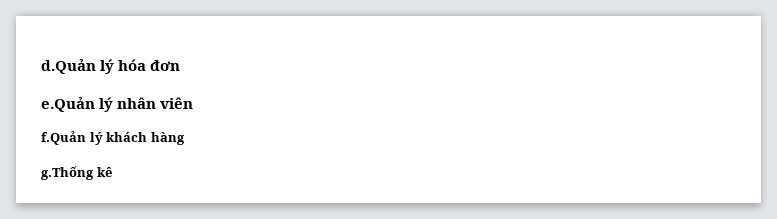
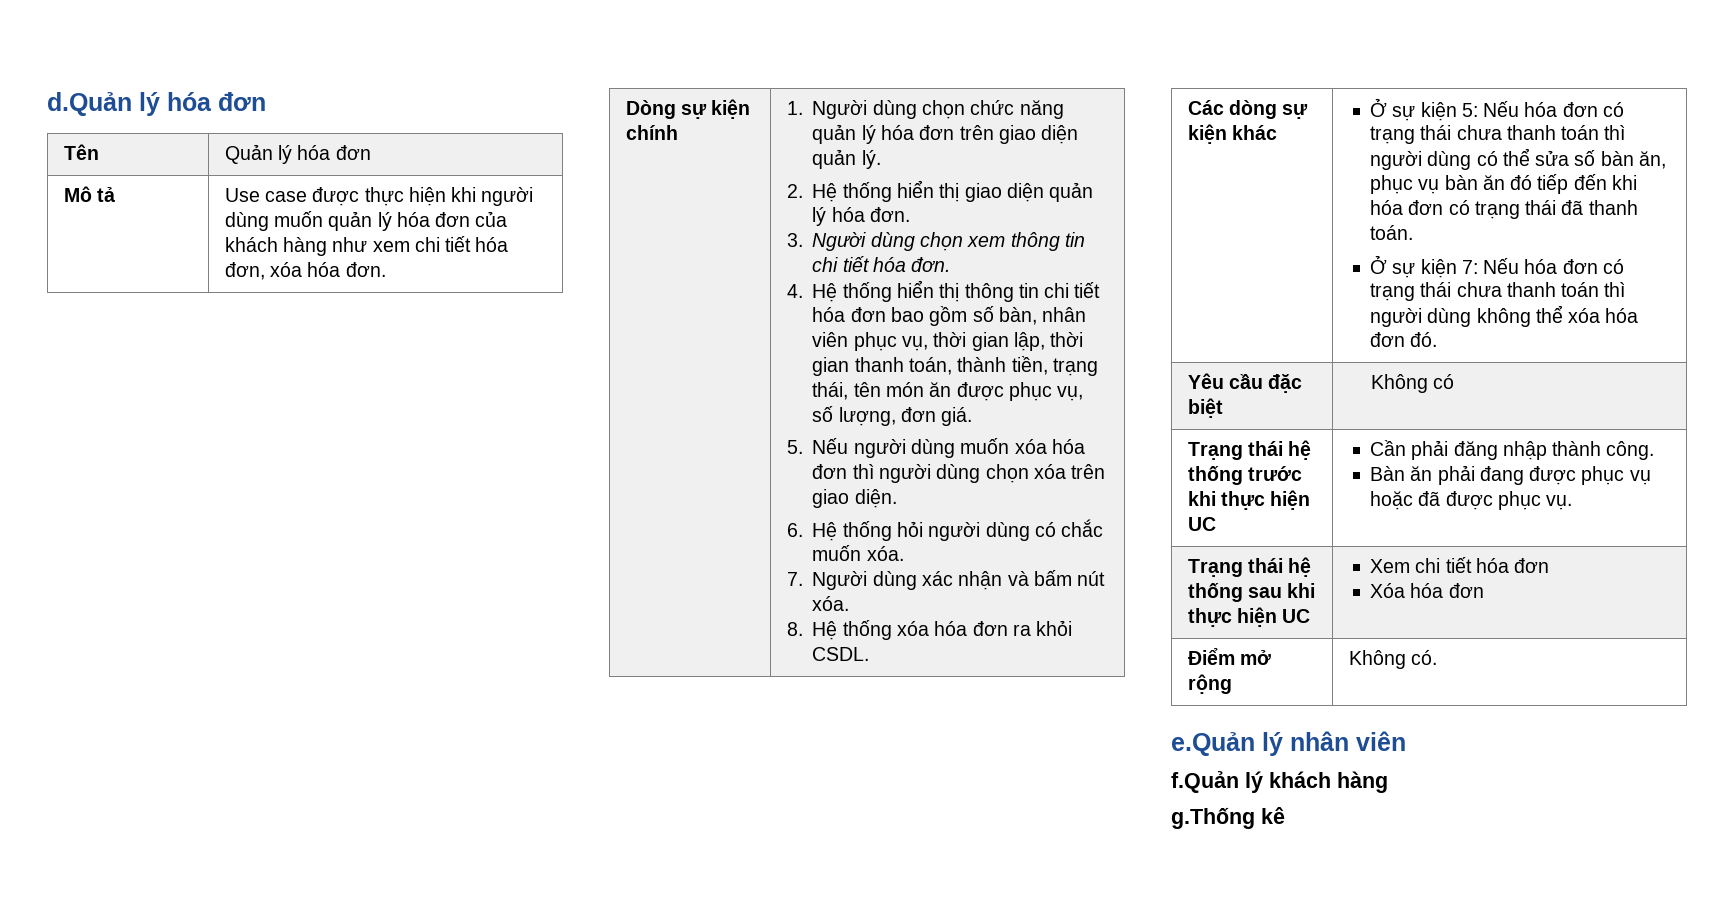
(181, 65) none -> [63,144,99,160] [224,144,371,164] [63,186,115,202] [224,187,534,206] [224,211,508,231] [224,236,509,256] [224,262,386,280] [625,99,751,119] [625,125,678,140] [786,100,1064,119] [812,124,1079,144] [812,149,881,169] [786,180,1094,202] [812,207,910,226] [786,232,1085,251] [812,256,951,272] [786,280,1101,302] [812,306,1087,326] [812,332,1084,351] [812,356,1098,376] [812,382,1084,401] [812,406,973,426] [786,438,1085,458] [812,464,1106,483] [812,489,897,508] [786,519,1104,541] [812,545,904,561] [786,570,1106,590] [812,596,850,611] [786,620,1073,640] [812,647,870,661] [1187,100,1309,119] [1187,124,1277,144] [1370,98,1625,121] [1370,125,1626,144] [1370,148,1667,170] [1370,174,1638,194] [1370,200,1638,219] [1370,225,1414,240] [1370,255,1625,278] [1370,282,1626,301] [1370,305,1639,327] [1370,332,1438,347] [1187,373,1303,393] [1187,398,1223,418] [1370,374,1455,393] [1187,440,1312,460] [1187,466,1302,485] [1187,490,1311,510] [1187,517,1216,531] [1370,440,1655,460] [1370,465,1651,485] [1370,491,1573,510] [1187,557,1312,577] [1187,583,1316,602] [1187,607,1311,627] [1370,557,1550,573] [1370,583,1484,598] [1187,648,1271,665] [1187,674,1232,694] [1348,650,1437,669] // Tên | Quản lý hóa đơn // Mô tả | Use case được thực hiện khi người dùng muốn quản lý hóa đơn của khách hàng như xem chi tiết hóa đơn, xóa hóa đơn. // Dòng sự kiện chính | 1. Người dùng chọn chức năng quản lý hóa đơn trên giao diện quản lý. // 2. Hệ thống hiển thị giao diện quản lý hóa đơn. // 3. Người dùng chọn xem thông tin chi tiết hóa đơn. // 4. Hệ thống hiển thị thông tin chi tiết hóa đơn bao gồm số bàn, nhân viên phục vụ, thời gian lập, thời gian thanh toán, thành tiền, trạng thái, tên món ăn được phục vụ, số lượng, đơn giá. // 5. Nếu người dùng muốn xóa hóa đơn thì người dùng chọn xóa trên giao diện. // 6. Hệ thống hỏi người dùng có chắc muốn xóa. // 7. Người dùng xác nhận và bấm nút xóa. // 8. Hệ thống xóa hóa đơn ra khỏi CSDL. // Các dòng sự kiện khác | Ở sự kiện 5: Nếu hóa đơn có trạng thái chưa thanh toán thì người dùng có thể sửa số bàn ăn, phục vụ bàn ăn đó tiếp đến khi hóa đơn có trạng thái đã thanh toán. // Ở sự kiện 7: Nếu hóa đơn có trạng thái chưa thanh toán thì người dùng không thể xóa hóa đơn đó. // Yêu cầu đặc biệt | Không có // Trạng thái hệ thống trước khi thực hiện UC | Cần phải đăng nhập thành công. // Bàn ăn phải đang được phục vụ hoặc đã được phục vụ. // Trạng thái hệ thống sau khi thực hiện UC | Xem chi tiết hóa đơn // Xóa hóa đơn // Điểm mở rộng | Không có.

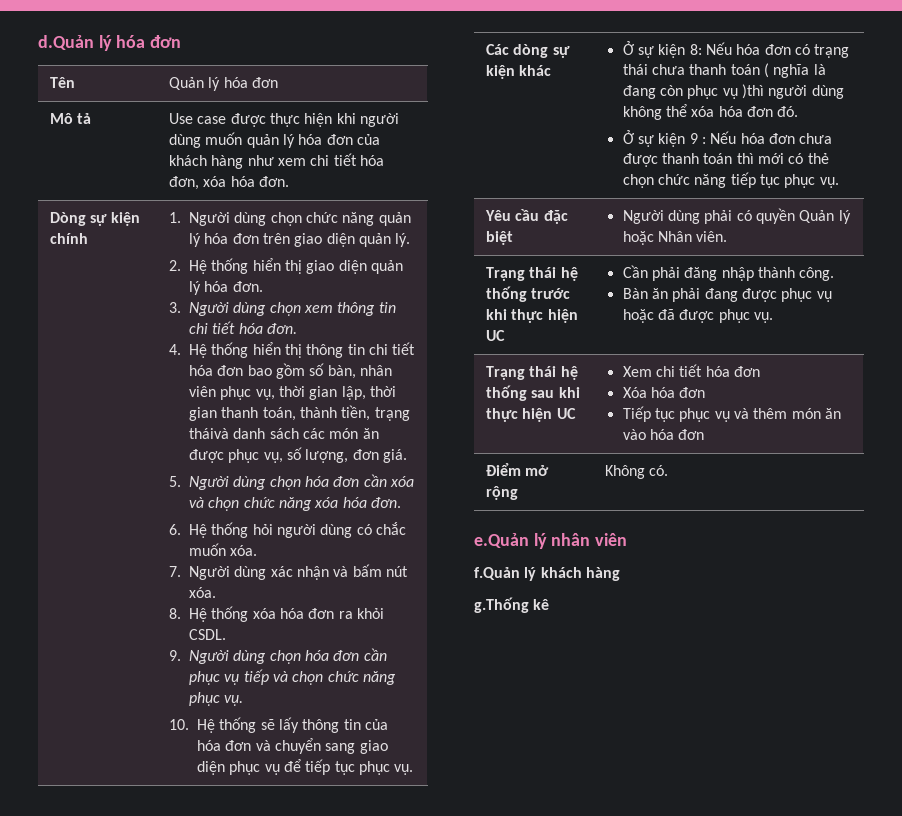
[812,382,881,400] thái, tên -> [188,428,325,439] tháivà danh sách các
[812,438,1085,458] [812,464,1106,483] [812,489,897,508] Nếu người dùng muốn xóa hóa đơn thì người dùng chọn xóa trên giao diện. -> [188,474,414,490] [188,497,401,511] Người dùng chọn hóa đơn cần xóa và chọn chức năng xóa hóa đơn.
(870, 654) none -> [168,648,387,664] [188,669,396,685] [188,692,244,706] [168,717,388,733] [196,738,388,754] [196,759,414,775] // 9. Người dùng chọn hóa đơn cần phục vụ tiếp và chọn chức năng phục vụ. // 10. Hệ thống sẽ lấy thông tin của hóa đơn và chuyển sang giao diện phục vụ để tiếp tục phục vụ.
[1461,101,1625,117] [1370,125,1626,144] [1370,148,1667,170] [1370,174,1638,194] [1370,200,1638,219] [1370,225,1414,240] [1370,255,1625,278] [1370,282,1626,301] 5: Nếu hóa đơn có trạng thái chưa thanh toán thì người dùng có thể sửa số bàn ăn, phục vụ bàn ăn đó tiếp đến khi hóa đơn có trạng thái đã thanh toán. // Ở sự kiện 7: Nếu hóa đơn có trạng thái chưa thanh toán thì -> [689,42,850,58] [622,63,826,78] [622,84,764,99] 8: Nếu hóa đơn có trạng thái chưa thanh toán ( nghĩa là đang còn phục vụ )thì
[1187,373,1303,393] [1187,398,1223,418] [1370,374,1455,393] // Yêu cầu đặc biệt | Không có -> [622,130,833,147] [622,153,829,167] [622,172,839,188] [484,209,568,224] [485,231,513,245] [622,208,851,224] [622,231,728,245] // Ở sự kiện 9 : Nếu hóa đơn chưa được thanh toán thì mới có thẻ chọn chức năng tiếp tục phục vụ. // Yêu cầu đặc biệt | Người dùng phải có quyền Quản lý hoặc Nhân viên.
(1484, 590) none -> [622,406,841,422] [622,429,705,440] // Tiếp tục phục vụ và thêm món ăn vào hóa đơn

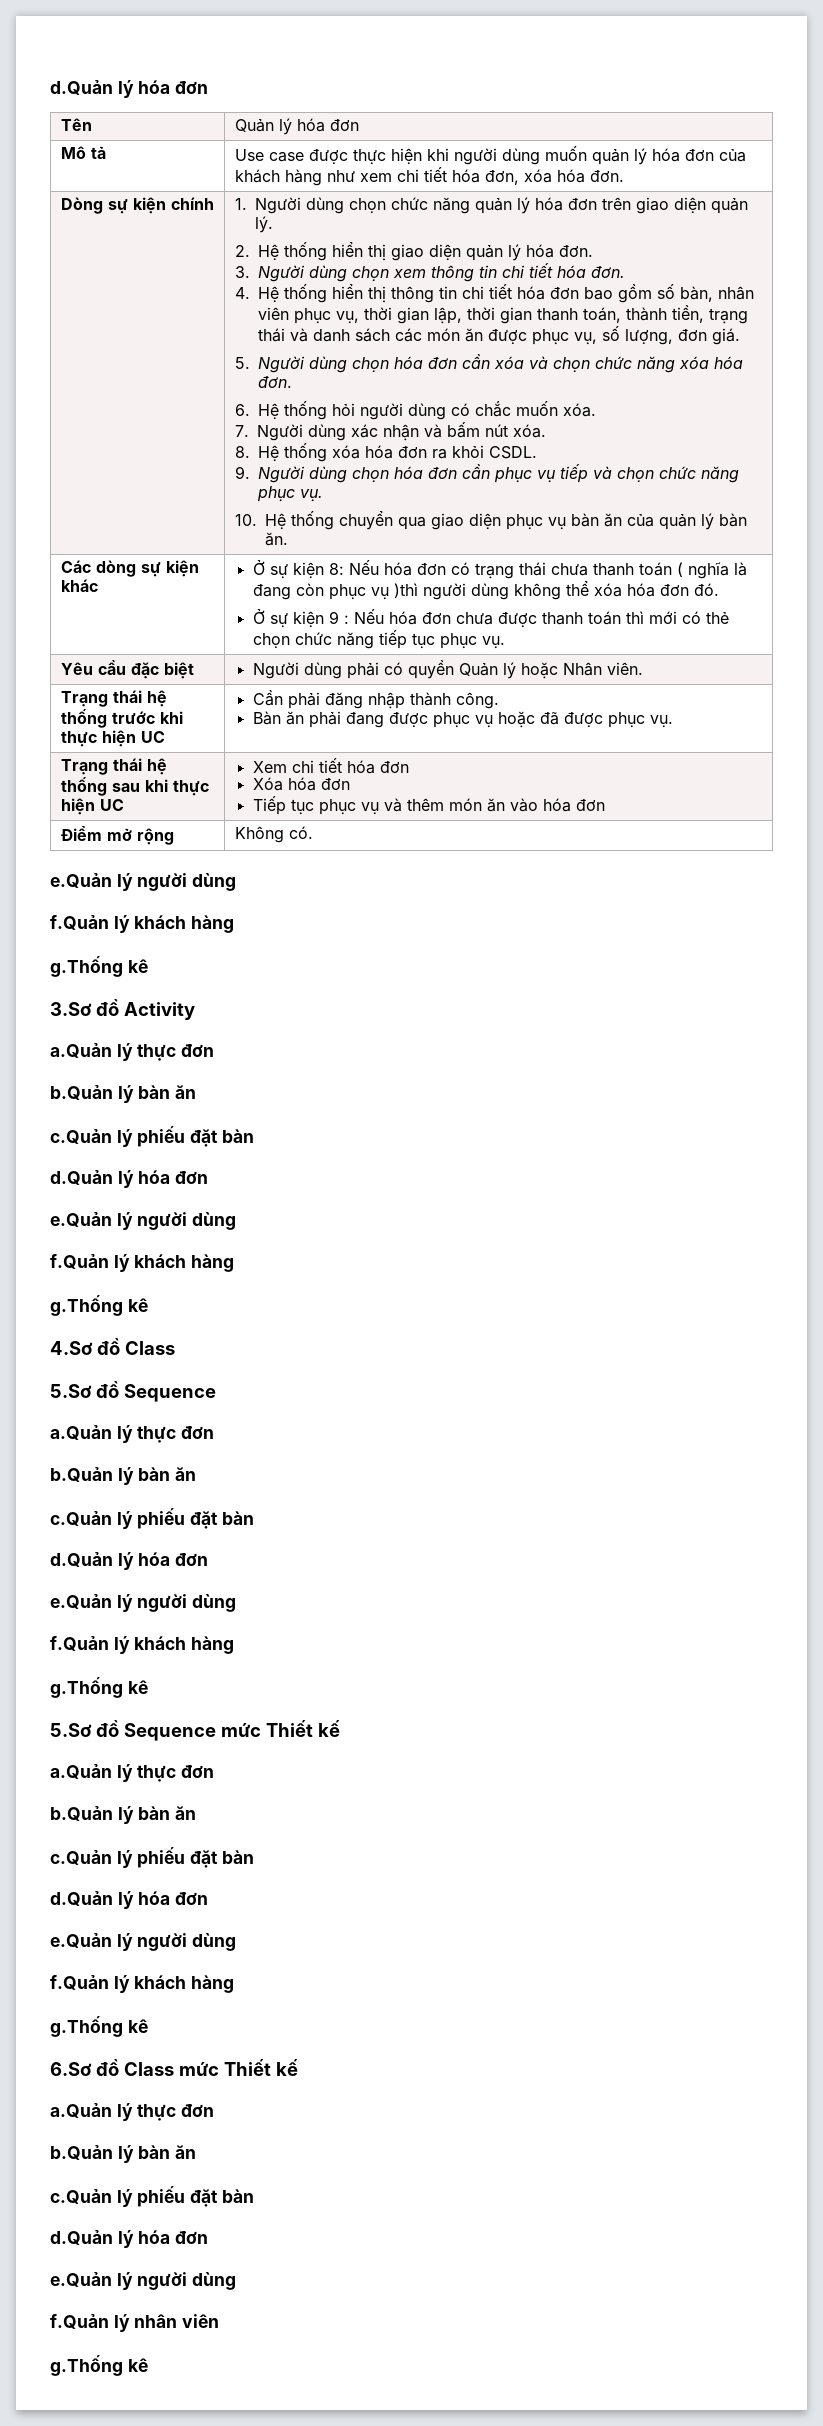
[188,428,229,439] tháivà -> [257,328,308,342] thái và
[260,717,388,733] [196,738,388,754] [196,759,414,775] sẽ lấy thông tin của hóa đơn và chuyển sang giao diện phục vụ để tiếp tục phục vụ. -> [338,511,747,530] [264,532,288,546] chuyển qua giao diện phục vụ bàn ăn của quản lý bàn ăn.
[551,533,628,546] [474,567,620,581] [474,597,550,613] nhân viên // f.Quản lý khách hàng // g.Thống kê -> [137,873,237,891] [50,915,235,933] [50,956,148,977] [50,999,195,1020] [50,1043,215,1061] [50,1085,197,1103] [50,1126,254,1147] [50,1170,209,1188] [50,1212,237,1230] [50,1254,235,1272] [50,1295,148,1316] [50,1338,175,1355] [50,1381,216,1402] [50,1425,215,1443] [50,1467,197,1485] [50,1508,254,1529] [50,1552,209,1570] [50,1594,237,1612] [50,1636,235,1654] [50,1677,148,1698] [50,1720,340,1741] [50,1764,215,1782] [50,1806,197,1824] [50,1847,254,1868] [50,1891,209,1909] [50,1933,237,1951] [50,1975,235,1993] [50,2016,148,2037] [50,2059,298,2076] [50,2103,215,2121] [50,2145,197,2163] [50,2186,254,2207] [50,2230,209,2248] [50,2272,237,2290] [50,2314,220,2332] [50,2355,148,2376] người dùng // f.Quản lý khách hàng // g.Thống kê // 3.Sơ đồ Activity // a.Quản lý thực đơn // b.Quản lý bàn ăn // c.Quản lý phiếu đặt bàn // d.Quản lý hóa đơn // e.Quản lý người dùng // f.Quản lý khách hàng // g.Thống kê // 4.Sơ đồ Class // 5.Sơ đồ Sequence // a.Quản lý thực đơn // b.Quản lý bàn ăn // c.Quản lý phiếu đặt bàn // d.Quản lý hóa đơn // e.Quản lý người dùng // f.Quản lý khách hàng // g.Thống kê // 5.Sơ đồ Sequence mức Thiết kế // a.Quản lý thực đơn // b.Quản lý bàn ăn // c.Quản lý phiếu đặt bàn // d.Quản lý hóa đơn // e.Quản lý người dùng // f.Quản lý khách hàng // g.Thống kê // 6.Sơ đồ Class mức Thiết kế // a.Quản lý thực đơn // b.Quản lý bàn ăn // c.Quản lý phiếu đặt bàn // d.Quản lý hóa đơn // e.Quản lý người dùng // f.Quản lý nhân viên // g.Thống kê

